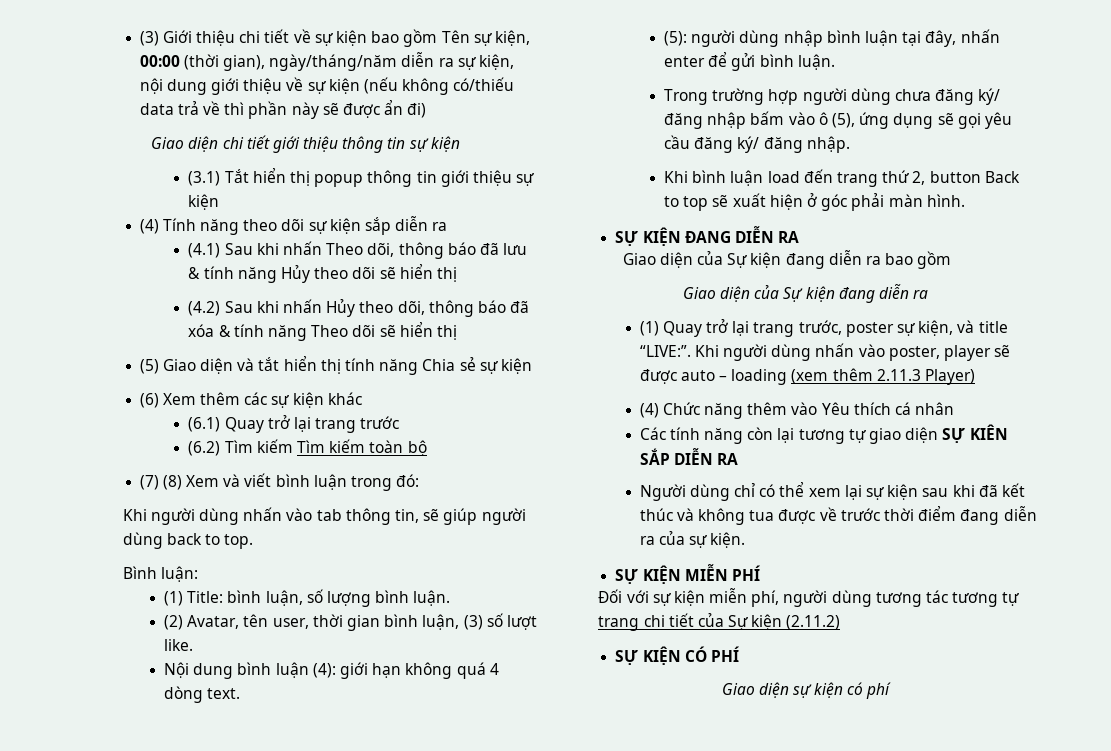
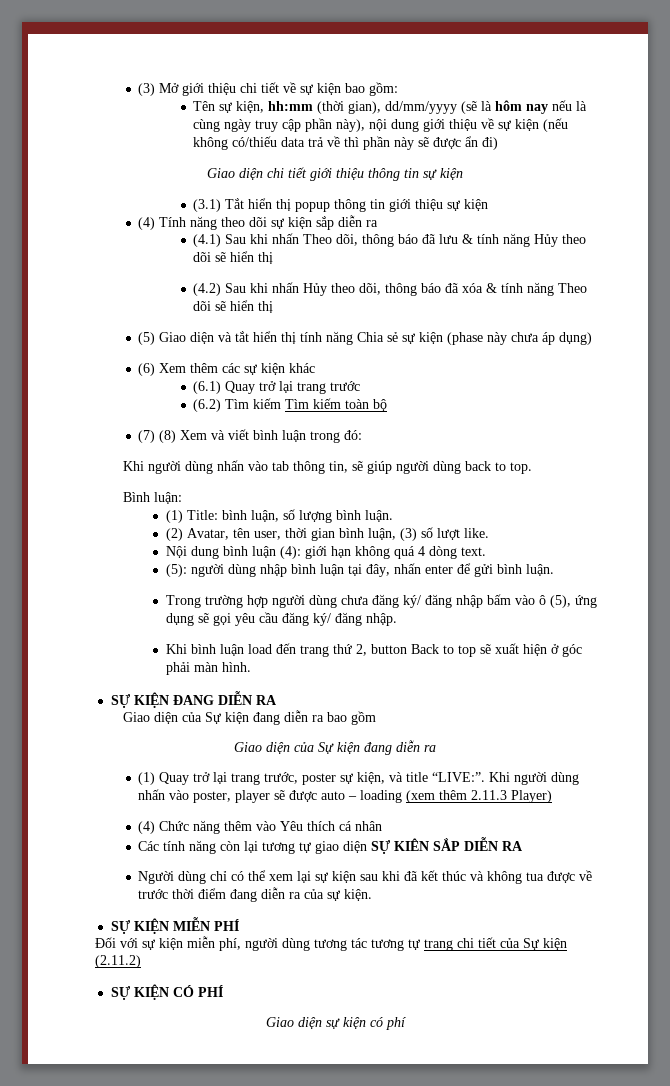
[139,30,192,46] (3) Giới -> [138,83,205,96] (3) Mở giới
[403,29,438,47] gồm -> [369,82,399,96] gồm: //
[139,55,180,67] 00:00 -> [268,101,314,111] hh:mm
[269,52,515,71] ngày/tháng/năm diễn ra sự kiện, -> [385,100,588,114] [193,118,366,132] dd/mm/yyyy (sẽ là hôm nay nếu là cùng ngày truy cập phần này),
(532, 366) none -> [447,332,593,345] (phase này chưa áp dụng)

